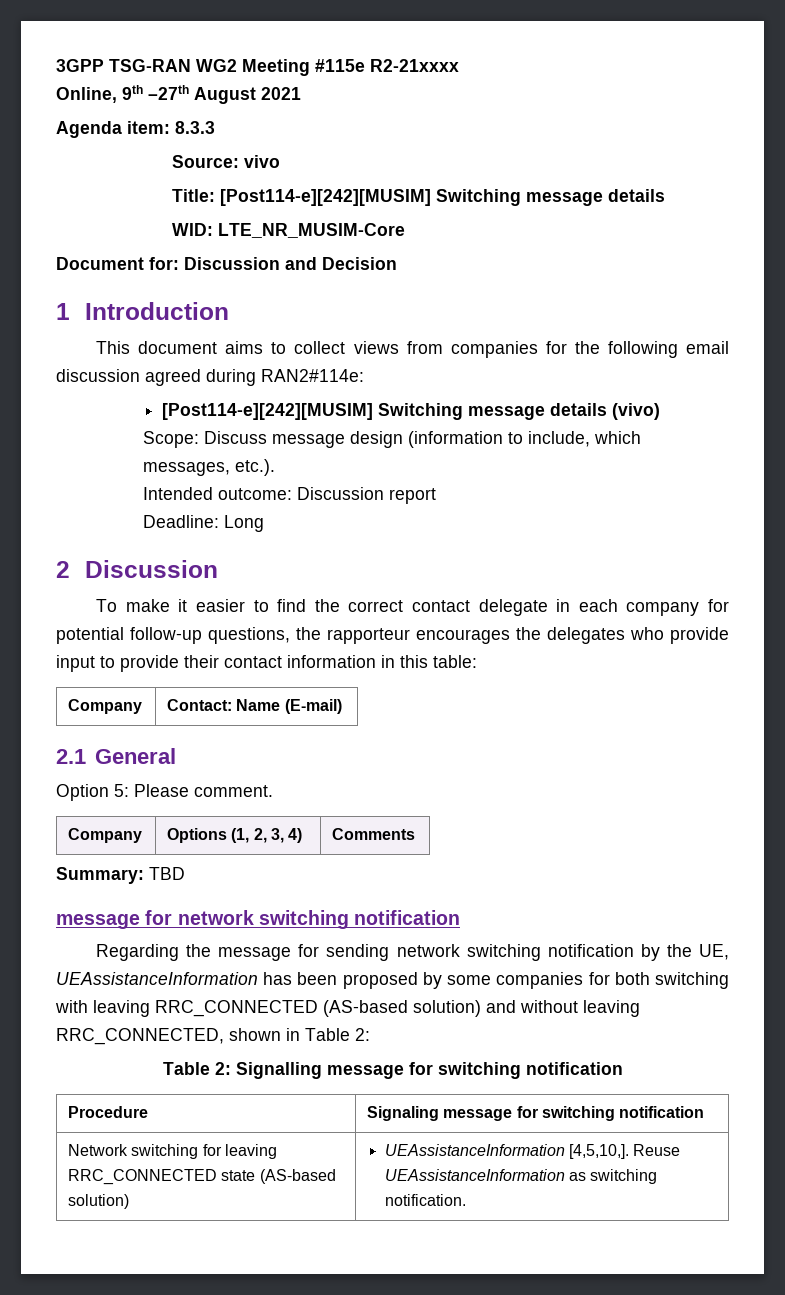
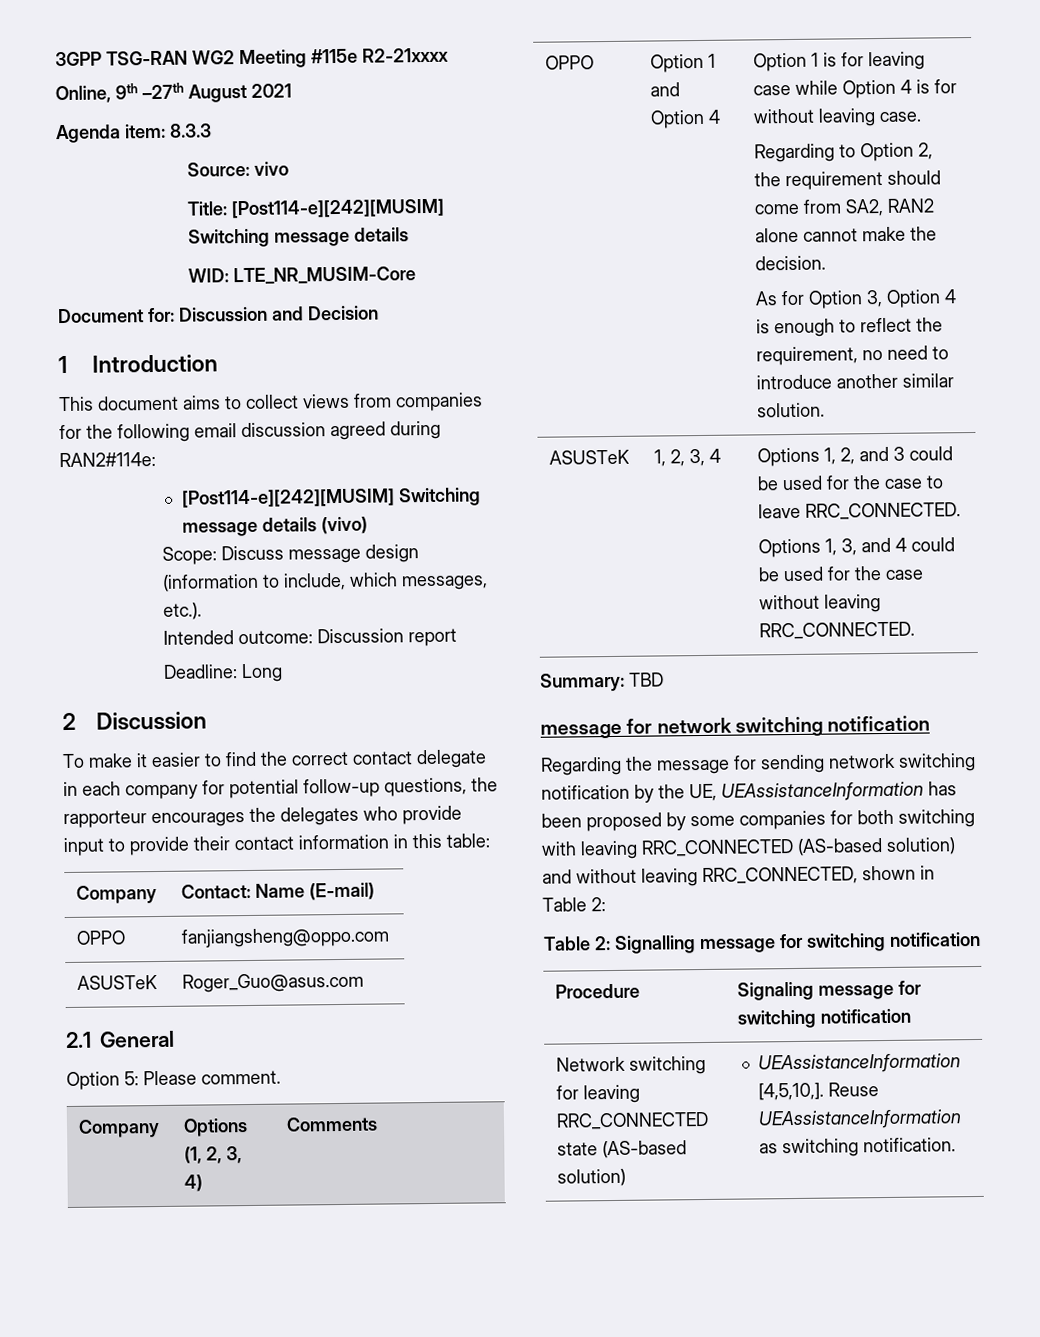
(342, 706) none -> [76,930,127,945] [181,927,391,948] [77,974,159,990] [182,972,365,993] // OPPO | fanjiangsheng@oppo.com // ASUSTeK | Roger_Guo@asus.com
(416, 834) none -> [545,55,595,70] [650,53,717,73] [650,82,681,97] [650,109,722,129] [753,51,926,72] [753,79,958,99] [753,108,923,127] [754,142,934,163] [754,170,942,191] [754,198,936,217] [755,226,938,243] [755,255,827,271] [755,289,958,309] [756,317,944,338] [756,345,950,366] [756,373,955,390] [757,402,826,418] [549,449,631,465] [654,448,722,467] [757,446,954,467] [757,475,945,491] [758,502,962,520] [758,537,956,558] [758,566,925,582] [759,594,882,613] [759,621,916,640] // OPPO | Option 1 and Option 4 | Option 1 is for leaving case while Option 4 is for without leaving case. // Regarding to Option 2, the requirement should come from SA2, RAN2 alone cannot make the decision. // As for Option 3, Option 4 is enough to reflect the requirement, no need to introduce another similar solution. // ASUSTeK | 1, 2, 3, 4 | Options 1, 2, and 3 could be used for the case to leave RRC_CONNECTED. // Options 1, 3, and 4 could be used for the case without leaving RRC_CONNECTED.

